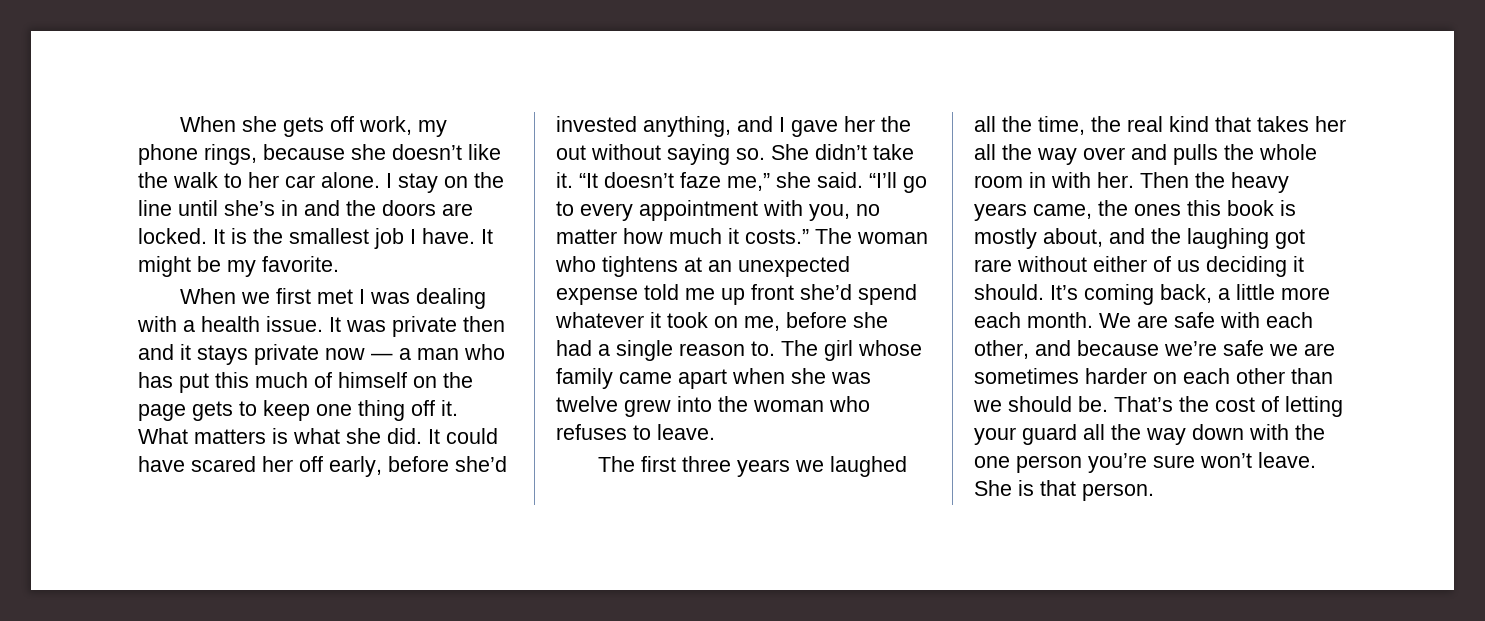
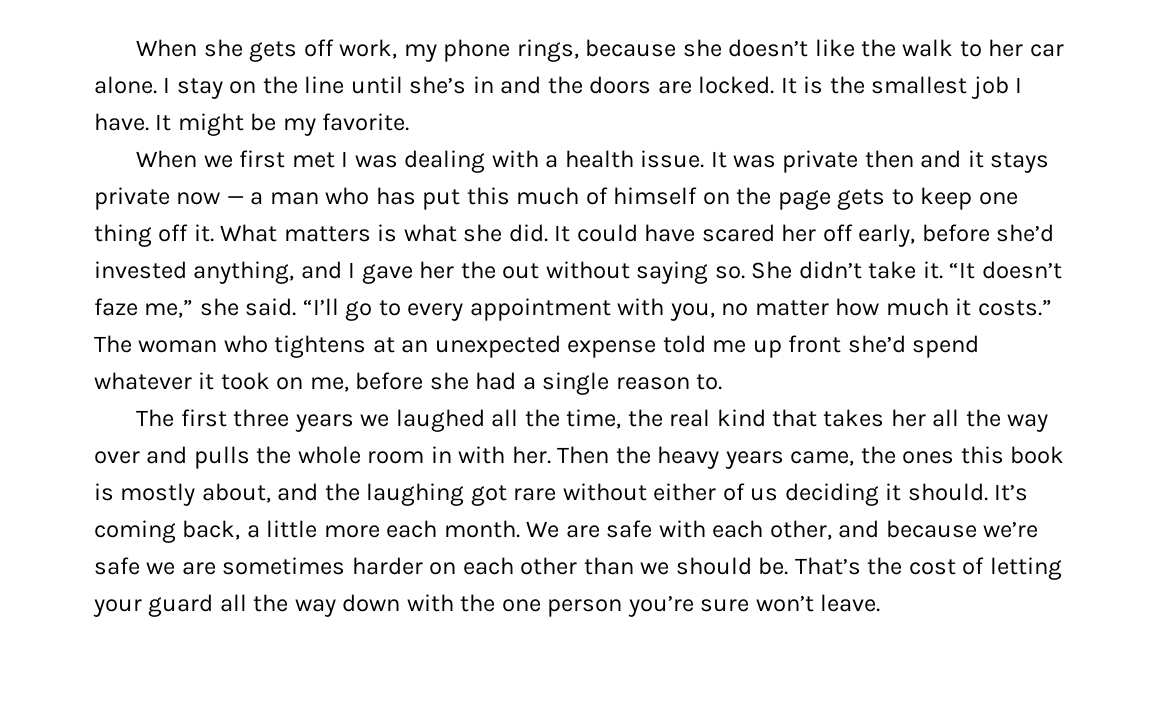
[781,340,922,361] [556,368,871,389] [556,396,870,417] [556,424,715,440] The girl whose family came apart when she was twelve grew into the woman who refuses to leave. -> (723, 382) none
[974,480,1154,501] She is that person. -> (881, 603) none

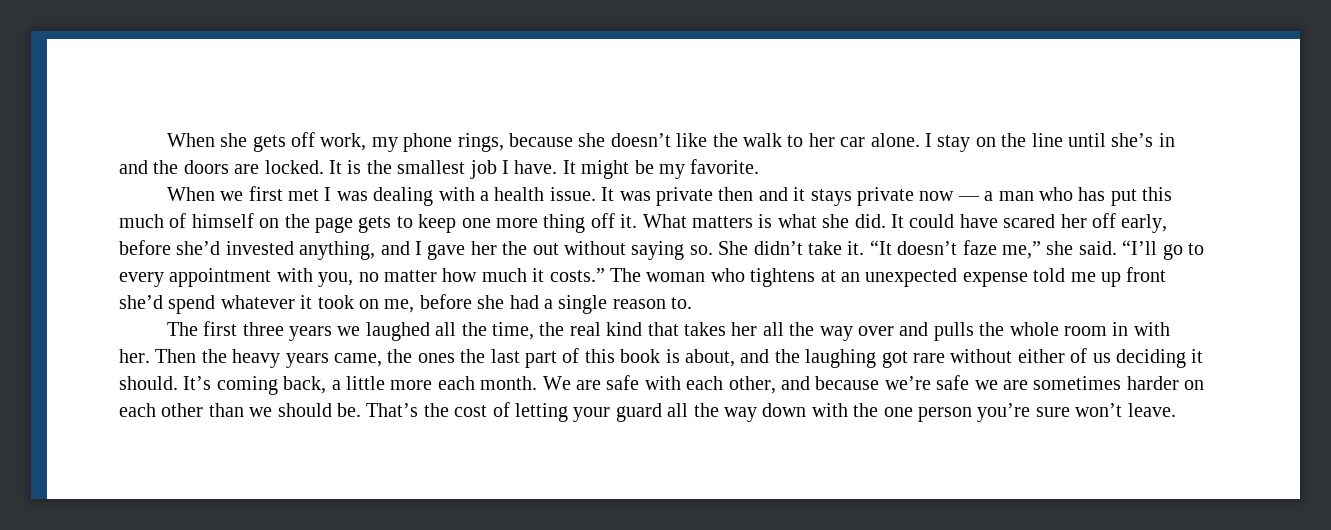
(1018, 198) none -> [495,218,538,228] more
(955, 457) none -> [460,348,580,368] the last part of
[120,483,196,506] mostly -> (680, 356) none

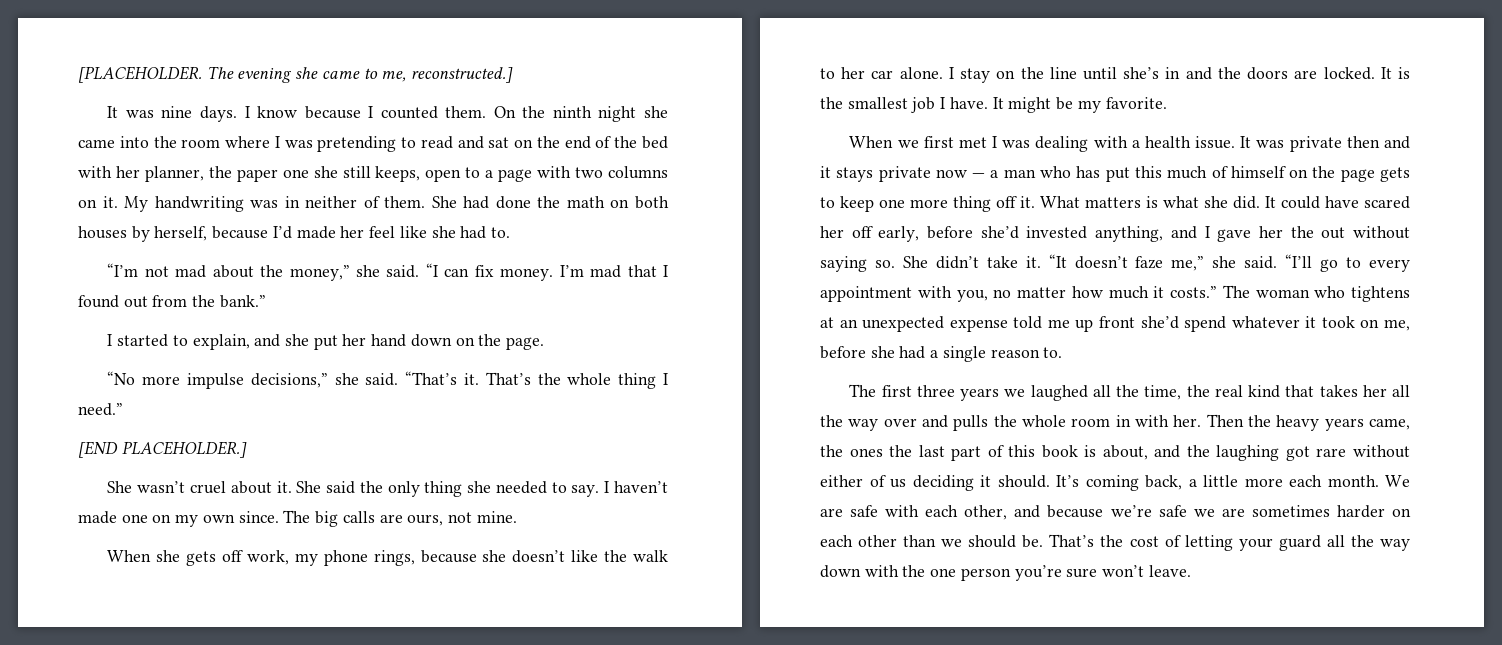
(166, 140) none -> [78,66,514,83] [107,106,668,122] [78,136,668,152] [78,166,668,182] [78,196,670,212] [78,226,510,242] [107,263,668,281] [78,295,266,308] [107,334,545,350] [107,371,668,389] [78,403,123,416] [78,441,247,458] [107,481,668,497] [78,510,517,527] [PLACEHOLDER. The evening she came to me, reconstructed.] // It was nine days. I know because I counted them. On the ninth night she came into the room where I was pretending to read and sat on the end of the bed with her planner, the paper one she still keeps, open to a page with two columns on it. My handwriting was in neither of them. She had done the math on both houses by herself, because I’d made her feel like she had to. // “I’m not mad about the money,” she said. “I can fix money. I’m mad that I found out from the bank.” // I started to explain, and she put her hand down on the page. // “No more impulse decisions,” she said. “That’s it. That’s the whole thing I need.” // [END PLACEHOLDER.] // She wasn’t cruel about it. She said the only thing she needed to say. I haven’t made one on my own since. The big calls are ours, not mine. //

